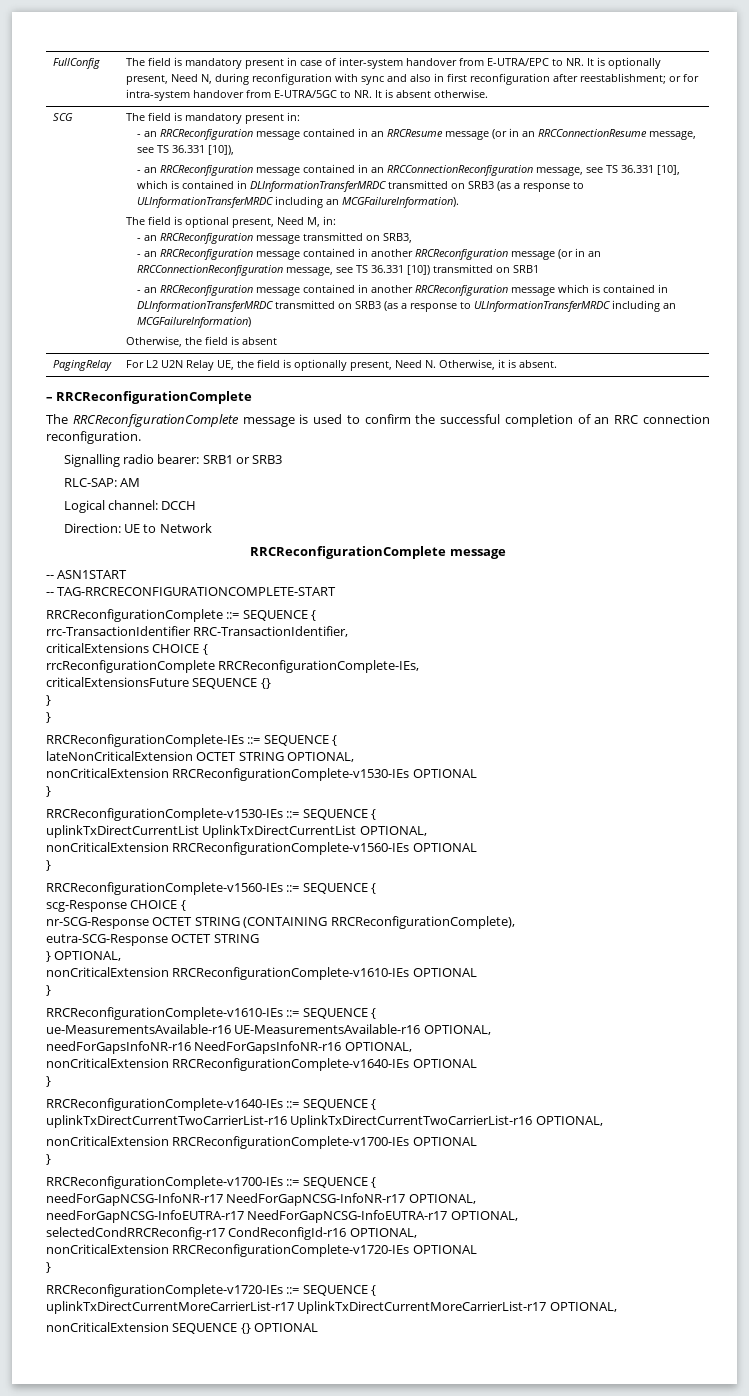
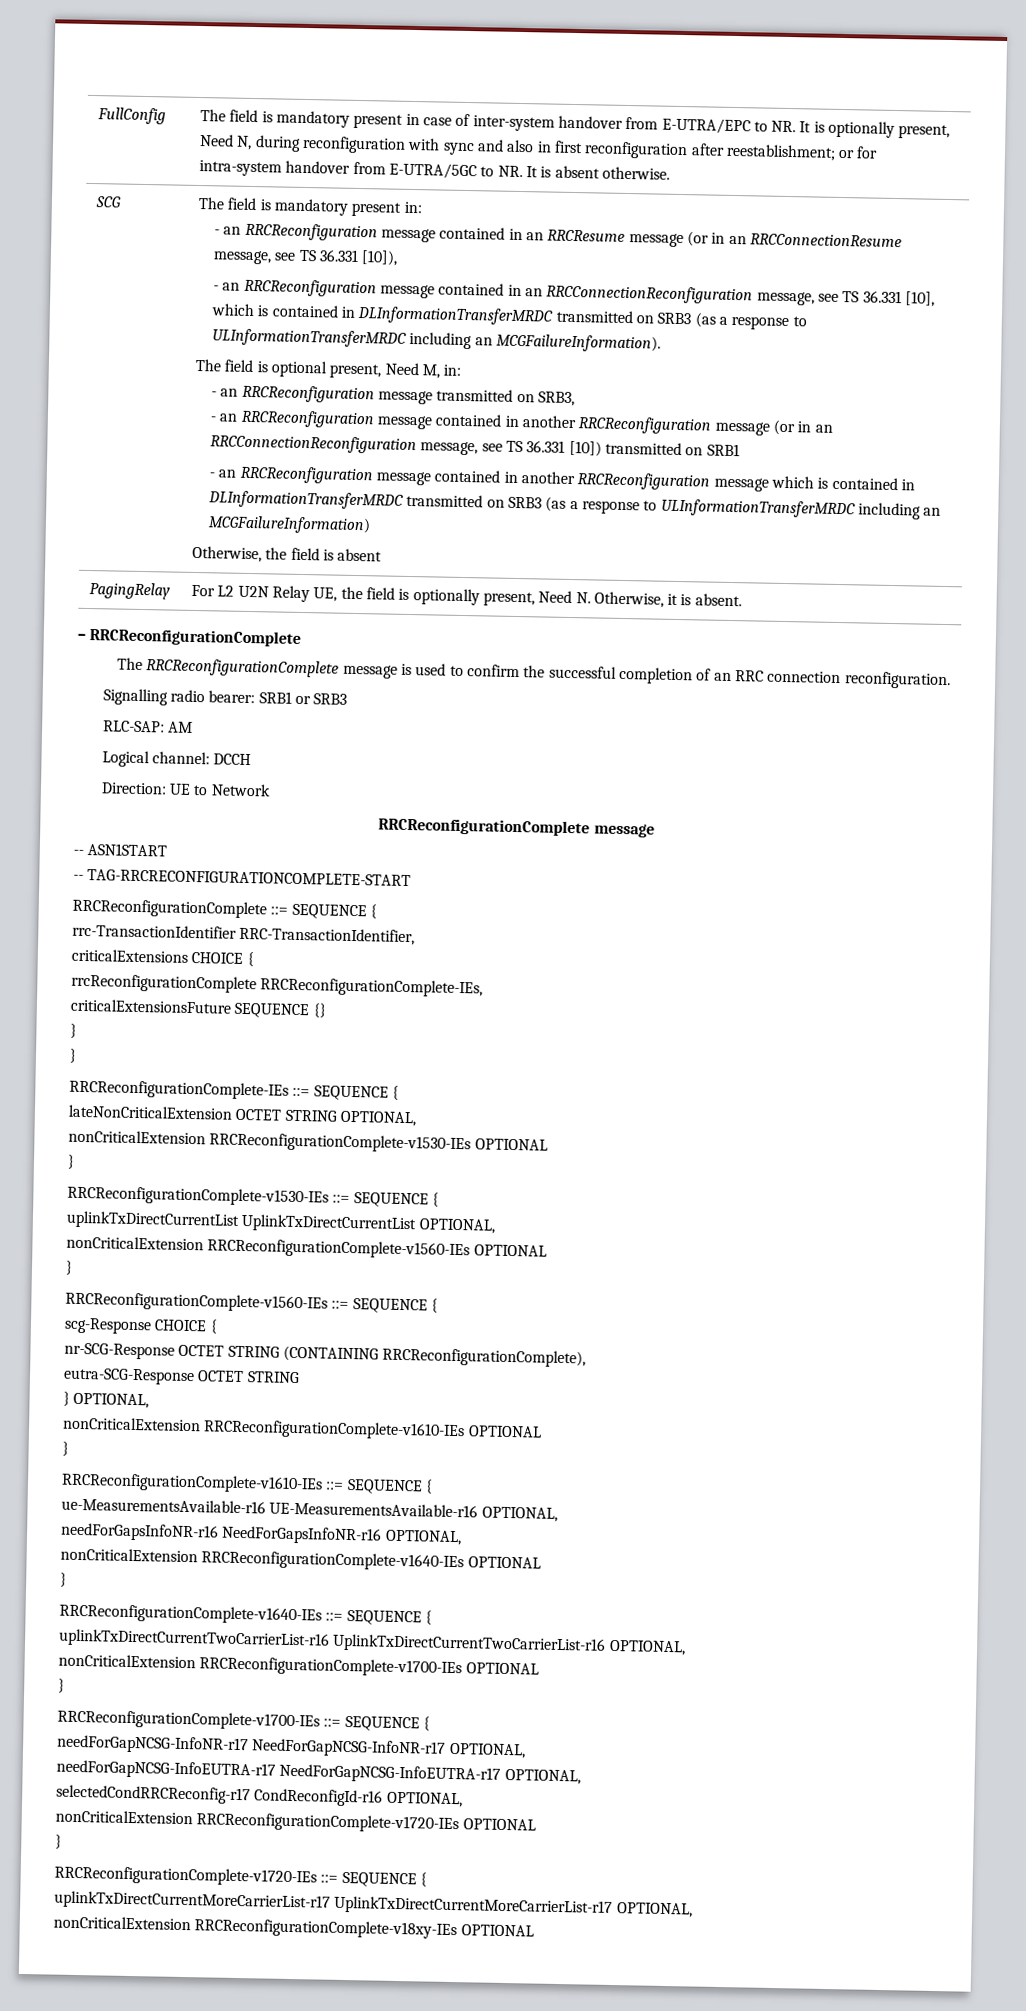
[172,1323,251,1334] SEQUENCE {} -> [194,1918,458,1940] RRCReconfigurationComplete-v18xy-IEs

